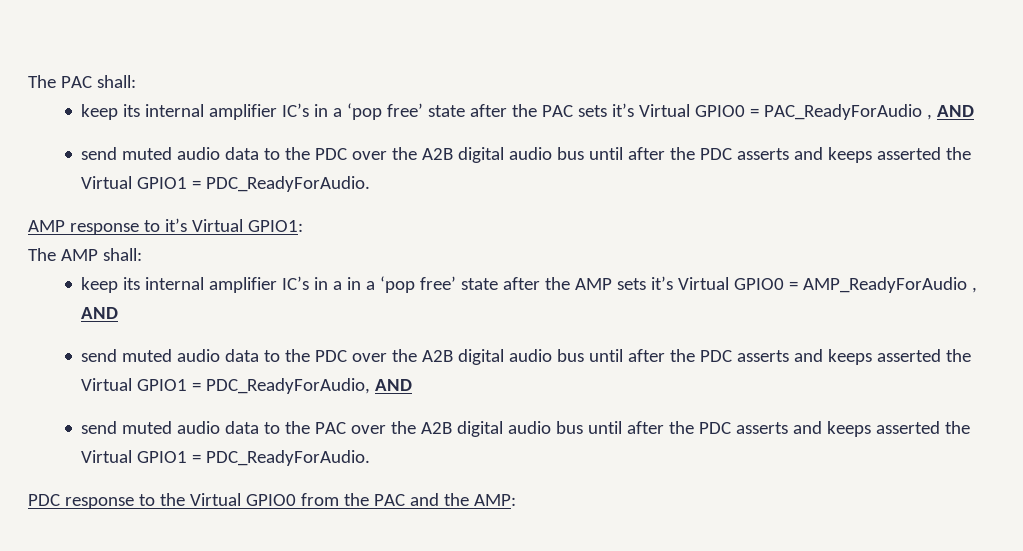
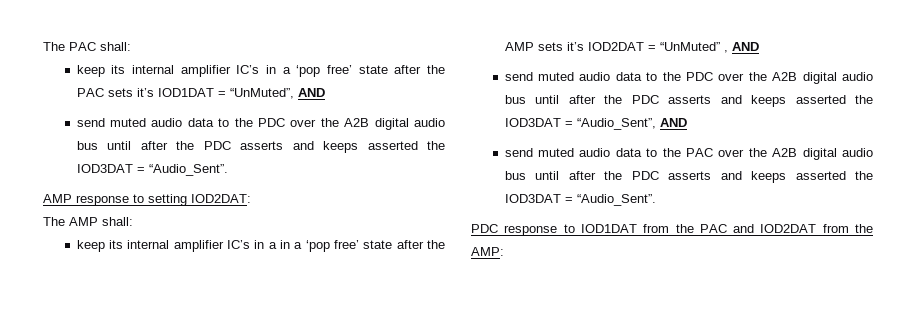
[639,104,923,120] Virtual GPIO0 = PAC_ReadyForAudio -> [157,88,325,99] [76,118,446,130] [76,141,445,153] [76,164,228,176] [43,194,251,206] [43,217,133,226] [76,240,446,252] [504,42,720,51] IOD1DAT = “UnMuted”, AND // send muted audio data to the PDC over the A2B digital audio bus until after the PDC asserts and keeps asserted the IOD3DAT = “Audio_Sent”. // AMP response to setting IOD2DAT: // The AMP shall: // keep its internal amplifier IC’s in a in a ‘pop free’ state after the AMP sets it’s IOD2DAT = “UnMuted”
[81,176,371,192] [28,218,303,235] [28,248,142,261] [81,276,978,293] [81,307,119,319] [81,349,972,365] [81,378,371,394] Virtual GPIO1 = PDC_ReadyForAudio. // AMP response to it’s Virtual GPIO1: // The AMP shall: // keep its internal amplifier IC’s in a in a ‘pop free’ state after the AMP sets it’s Virtual GPIO0 = AMP_ReadyForAudio , AND // send muted audio data to the PDC over the A2B digital audio bus until after the PDC asserts and keeps asserted the Virtual GPIO1 = PDC_ReadyForAudio, -> [504,118,656,130] IOD3DAT = “Audio_Sent”,
[81,450,371,466] Virtual GPIO1 = PDC_ReadyForAudio. -> [504,194,656,206] IOD3DAT = “Audio_Sent”.
[159,493,296,506] the Virtual GPIO0 -> [580,224,637,233] IOD1DAT
(439, 499) none -> [760,224,849,233] IOD2DAT from

